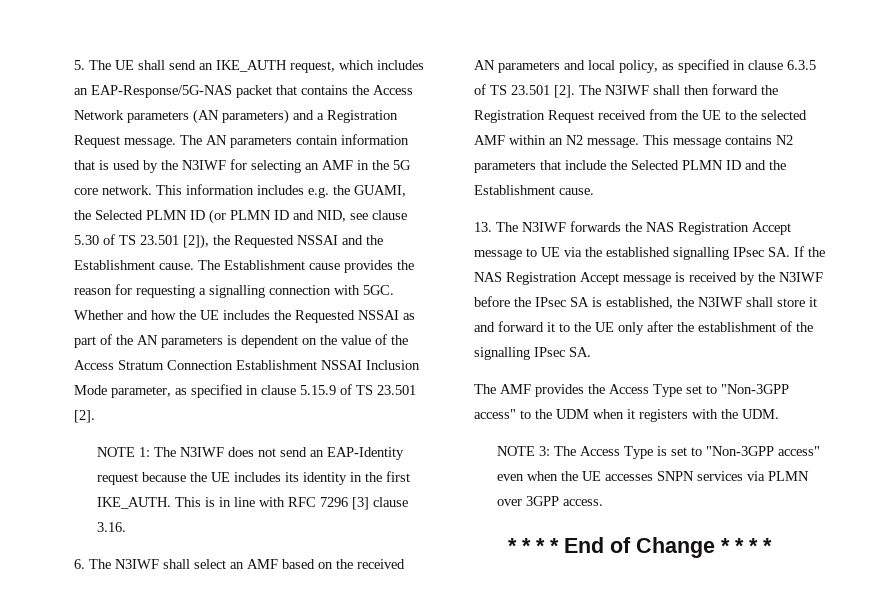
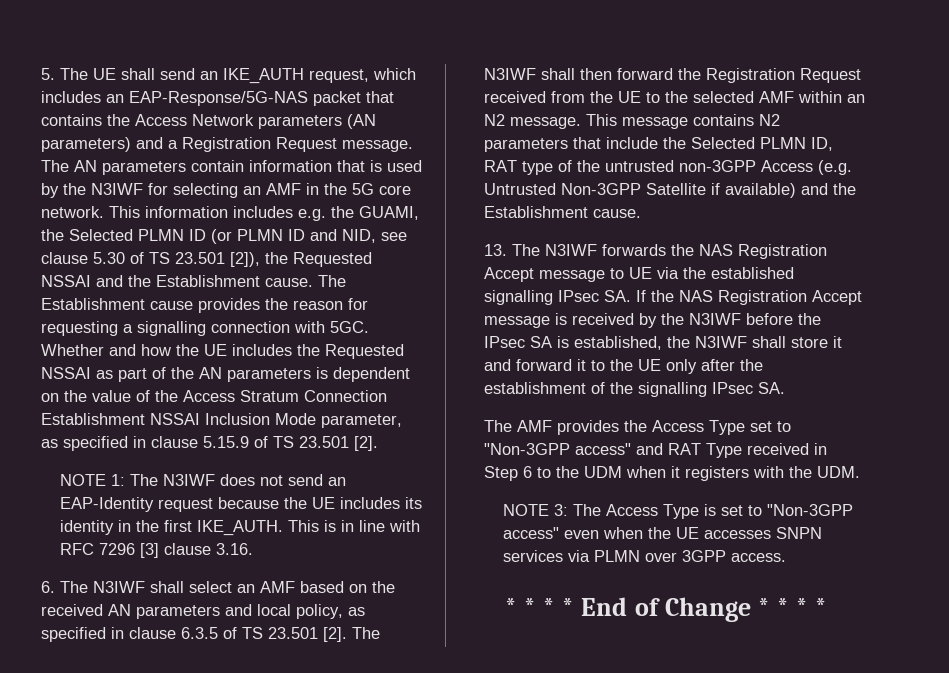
[726,160,742,170] ID -> [811,137,834,151] [484,160,853,175] [484,183,797,198] ID, RAT type of the untrusted non-3GPP Access (e.g. Untrusted Non-3GPP Satellite if available)
(517, 414) none -> [636,443,828,458] [484,466,533,481] and RAT Type received in Step 6

